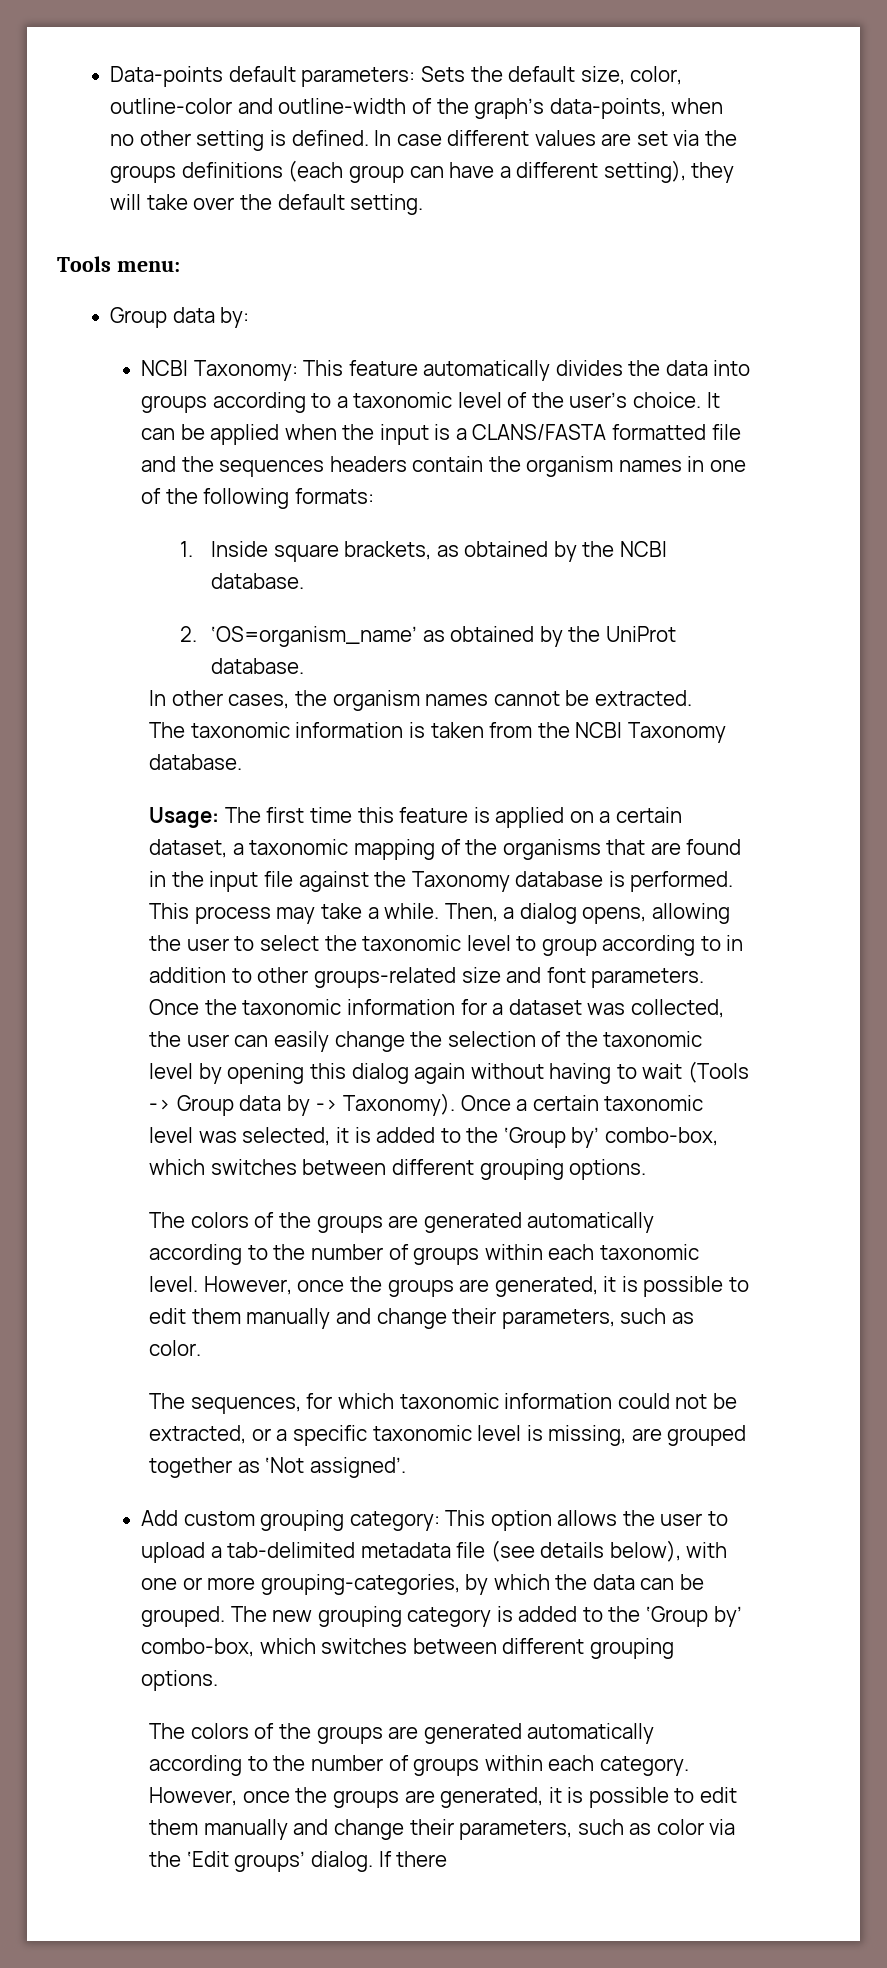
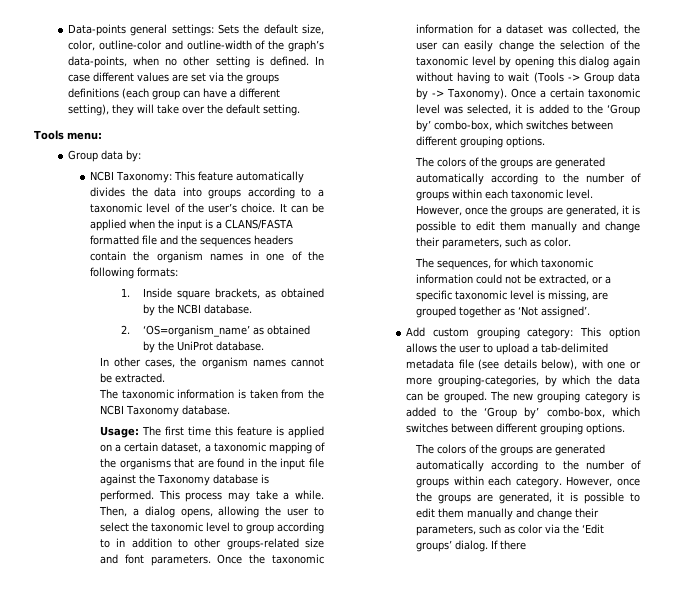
[228,66,416,87] default parameters: -> [130,24,214,36] general settings:

